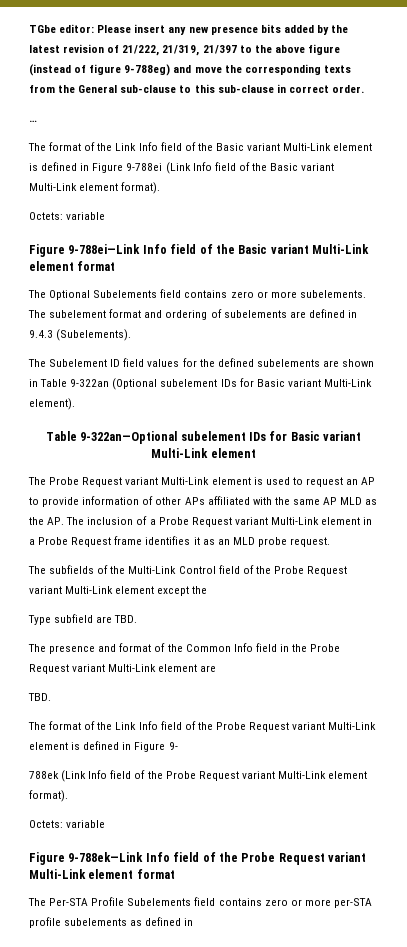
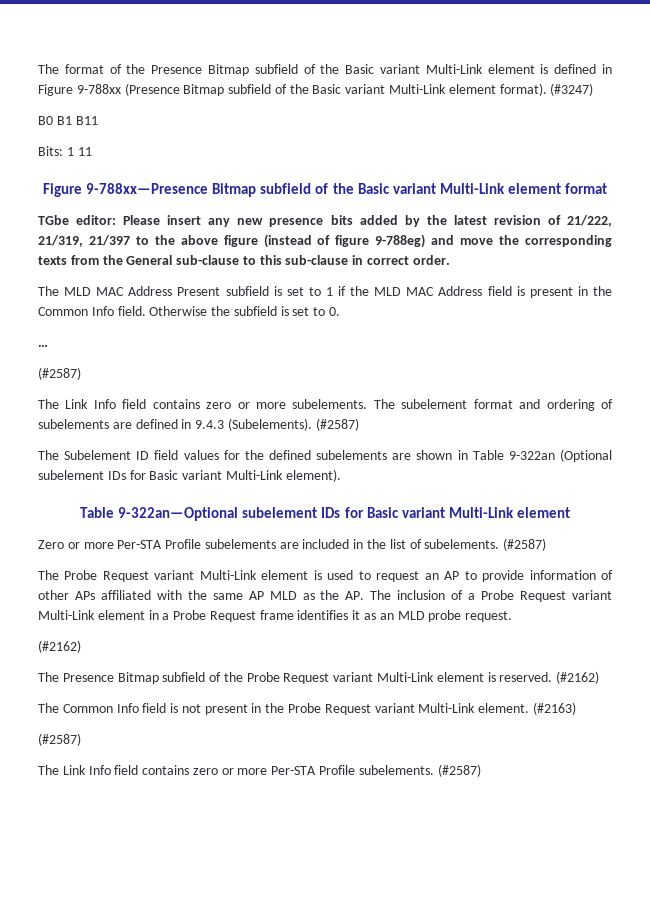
(29, 29) none -> [38,64,612,76] [38,83,594,96] [38,116,98,125] [38,146,92,156] [43,183,607,197] The format of the Presence Bitmap subfield of the Basic variant Multi-Link element is defined in Figure 9-788xx (Presence Bitmap subfield of the Basic variant Multi-Link element format). (#3247) // B0 B1 B11 // Bits: 1 11 // Figure 9-788xx—Presence Bitmap subfield of the Basic variant Multi-Link element format //
(364, 89) none -> [38,286,612,298] [38,306,341,316] // The MLD MAC Address Present subfield is set to 1 if the MLD MAC Address field is present in the Common Info field. Otherwise the subfield is set to 0.
[28,142,373,151] [29,162,335,174] [29,182,161,194] [29,212,106,220] [29,244,369,257] [29,261,116,271] [28,290,158,300] // The format of the Link Info field of the Basic variant Multi-Link element is defined in Figure 9-788ei (Link Info field of the Basic variant Multi-Link element format). // Octets: variable // Figure 9-788ei—Link Info field of the Basic variant Multi-Link element format // The Optional Subelements -> [38,367,81,380] [38,399,116,409] // (#2587) // The Link Info
(132, 335) none -> [315,418,359,431] (#2587)
(256, 453) none -> [38,538,547,551] // Zero or more Per-STA Profile subelements are included in the list of subelements. (#2587)
[28,565,348,576] [29,586,208,596] [28,614,138,625] [28,643,341,654] [29,664,217,674] [28,693,51,701] [28,721,182,730] The subfields of the Multi-Link Control field of the Probe Request variant Multi-Link element except the // Type subfield are TBD. // The presence and format of the Common Info field in the Probe Request variant Multi-Link element are // TBD. // The format of the Link Info field -> [38,640,81,653] [38,672,206,684] (#2162) // The Presence Bitmap subfield
[83,741,178,752] [29,770,368,782] [29,790,68,802] [29,820,106,828] [29,852,366,865] [29,869,175,879] [28,897,372,908] [29,917,194,928] defined in Figure 9- // 788ek (Link Info field of the Probe Request variant Multi-Link element format). // Octets: variable // Figure 9-788ek—Link Info field of the Probe Request variant Multi-Link element format // The Per-STA Profile Subelements field contains zero or more per-STA profile subelements as defined in -> [499,671,600,684] [38,702,576,715] [38,733,81,746] [38,764,481,777] reserved. (#2162) // The Common Info field is not present in the Probe Request variant Multi-Link element. (#2163) // (#2587) // The Link Info field contains zero or more Per-STA Profile subelements. (#2587)

